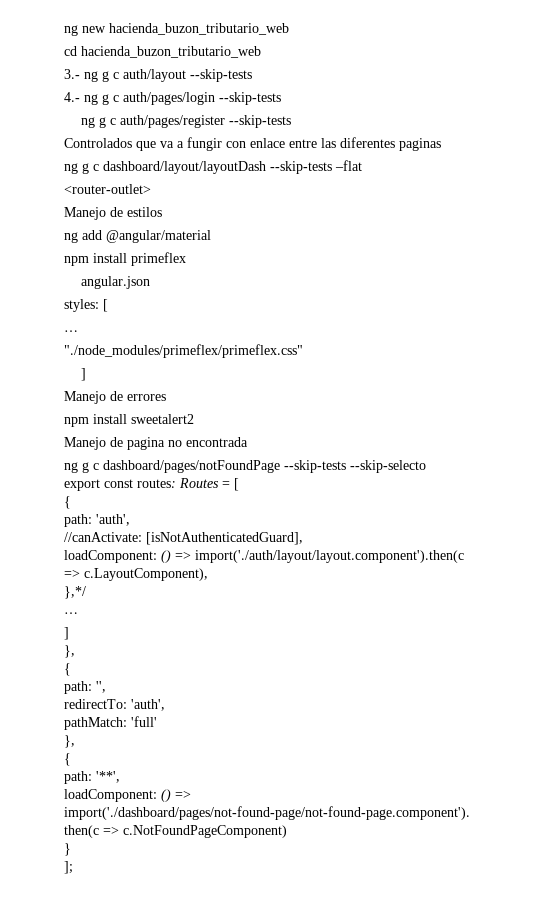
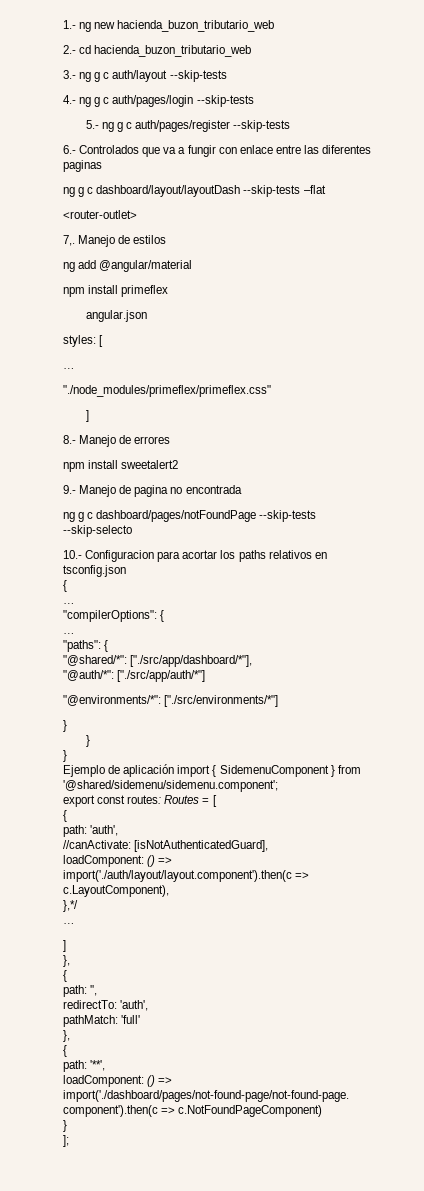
(64, 30) none -> [63,20,76,29] 1.-
(289, 29) none -> [63,45,76,54] 2.-
(281, 98) none -> [85,120,99,129] 5.-
(291, 121) none -> [63,145,76,154] 6.-
(151, 189) none -> [63,235,75,246] 7,.
(86, 374) none -> [63,435,76,444] 8.-
(194, 419) none -> [63,485,76,494] 9.-
(426, 466) none -> [63,550,327,562] [63,565,126,577] [63,580,67,592] [63,603,75,604] [63,610,165,622] [63,633,75,634] [63,640,109,652] [63,655,253,667] [63,670,206,682] [63,695,279,707] [63,720,67,732] [85,735,90,747] [63,750,67,762] [63,764,361,777] [63,780,278,792] // 10.- Configuracion para acortar los paths relativos en tsconfig.json // { // … // "compilerOptions": { // … // "paths": { // "@shared/*": ["./src/app/dashboard/*"], // "@auth/*": ["./src/app/auth/*"] // "@environments/*": ["./src/environments/*"] // } // } // } // Ejemplo de aplicación import { SidemenuComponent } from '@shared/sidemenu/sidemenu.component';

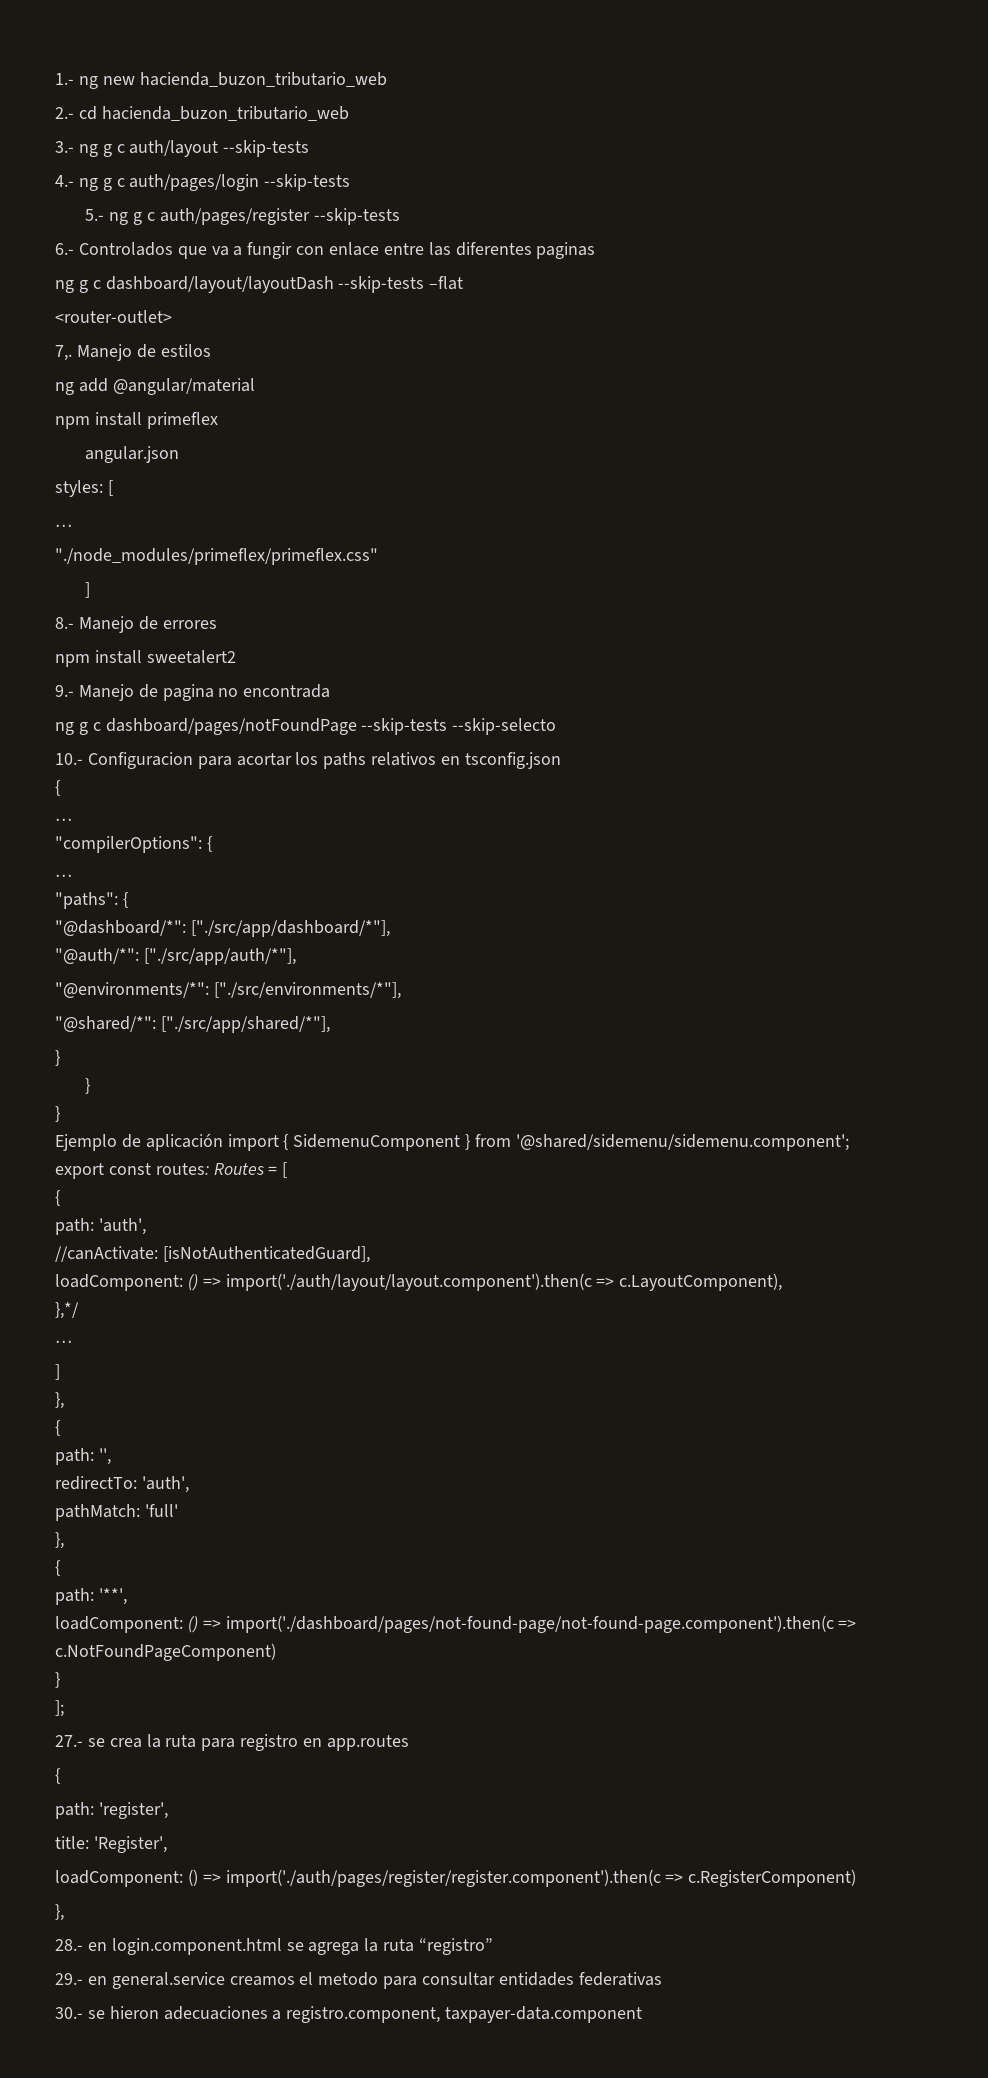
[63,655,127,666] "@shared/*": -> [55,920,186,936] "@dashboard/*":
[117,670,206,682] ["./src/app/auth/*"] -> [143,948,296,965] ["./src/app/auth/*"],
[164,695,279,707] ["./src/environments/*"] -> [213,982,401,999] [55,1016,330,1033] ["./src/environments/*"], // "@shared/*": ["./src/app/shared/*"],
(69, 1141) none -> [55,1734,409,1751] [55,1768,60,1784] [55,1802,168,1819] [55,1836,167,1853] [55,1869,857,1887] [55,1904,64,1921] [55,1938,494,1955] [55,1972,662,1989] [55,2006,643,2023] // 27.- se crea la ruta para registro en app.routes // { // path: 'register', // title: 'Register', // loadComponent: () => import('./auth/pages/register/register.component').then(c => c.RegisterComponent) // }, // 28.- en login.component.html se agrega la ruta “registro” // 29.- en general.service creamos el metodo para consultar entidades federativas // 30.- se hieron adecuaciones a registro.component, taxpayer-data.component

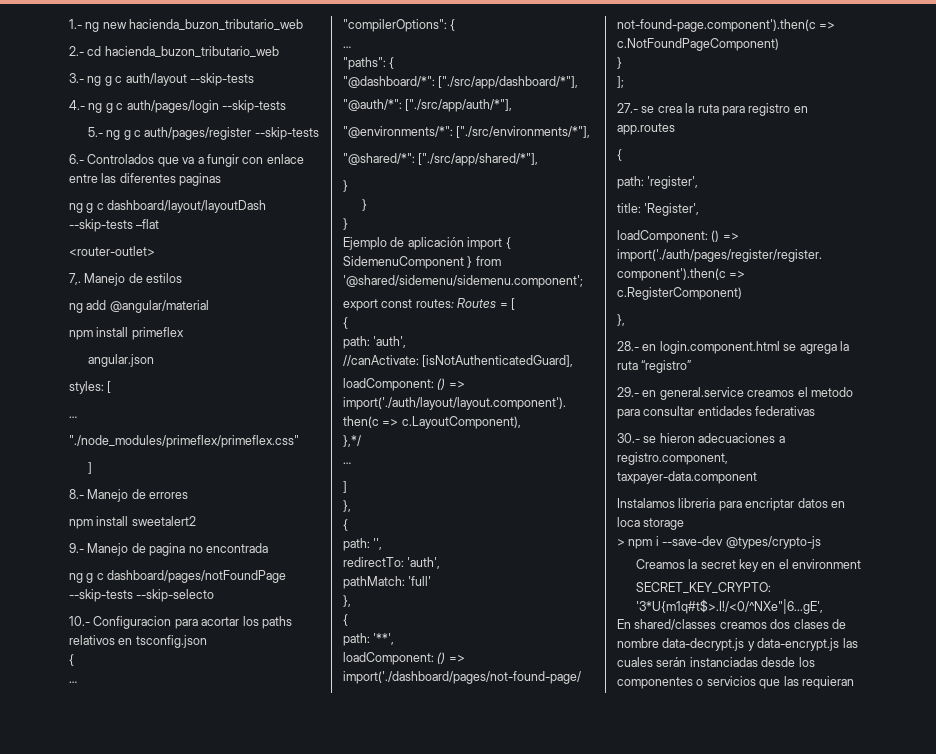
(643, 2014) none -> [617,498,845,511] [617,517,685,530] [617,536,821,549] [635,559,862,572] [635,582,771,593] [635,599,823,614] [617,619,846,630] [617,638,858,651] [617,657,815,667] [617,676,854,689] // Instalamos libreria para encriptar datos en loca storage // > npm i --save-dev @types/crypto-js // Creamos la secret key en el environment // SECRET_KEY_CRYPTO: '3*U{m1q#t$>.I!/<0/^NXe"|6...gE', // En shared/classes creamos dos clases de nombre data-decrypt.js y data-encrypt.js las cuales serán instanciadas desde los componentes o servicios que las requieran

